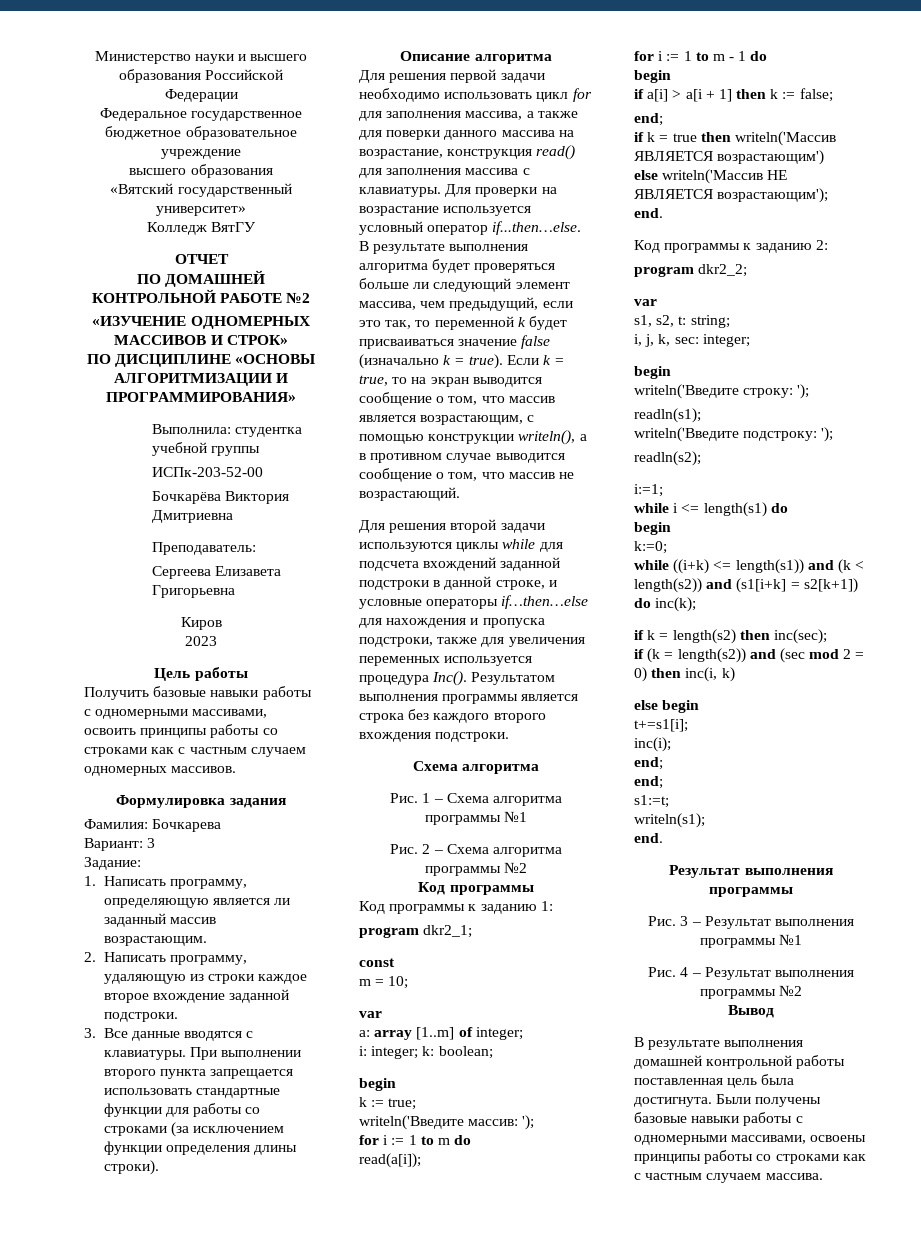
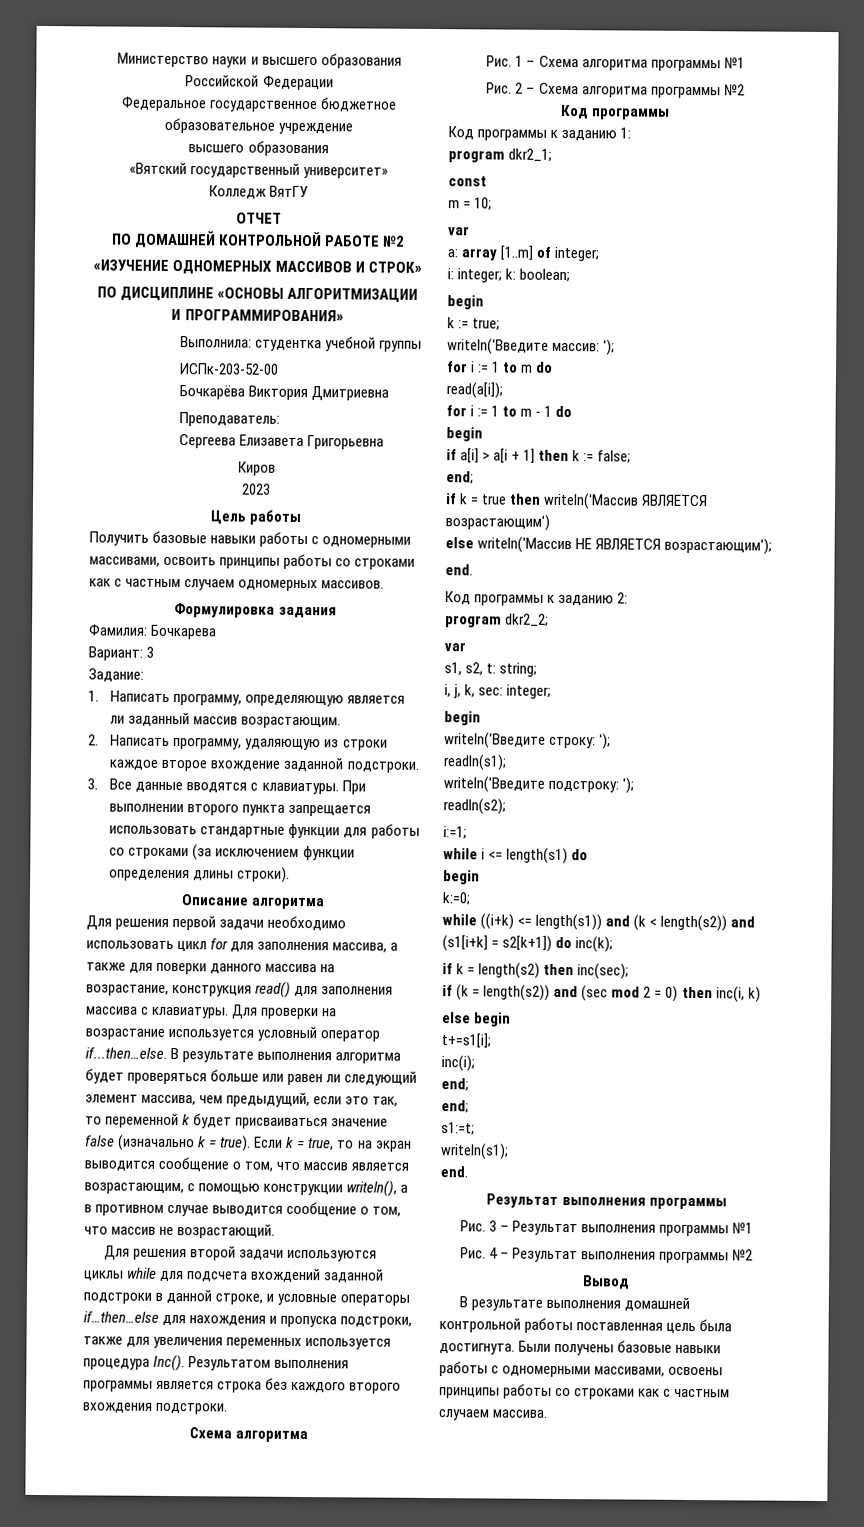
(409, 283) none -> [262,1073,324,1086] или равен

